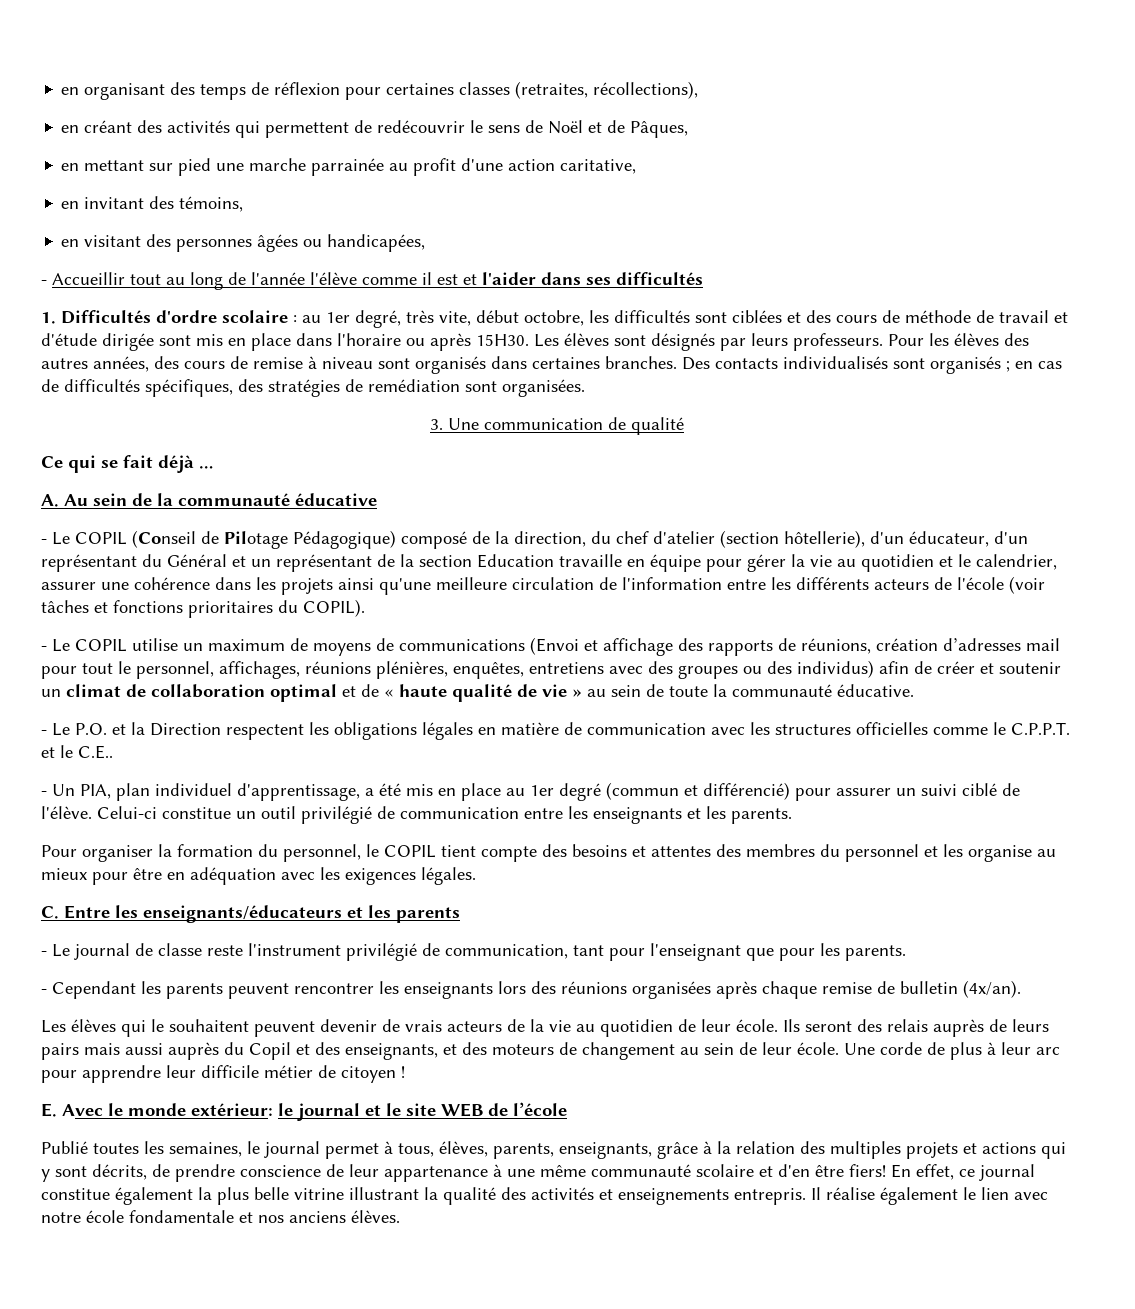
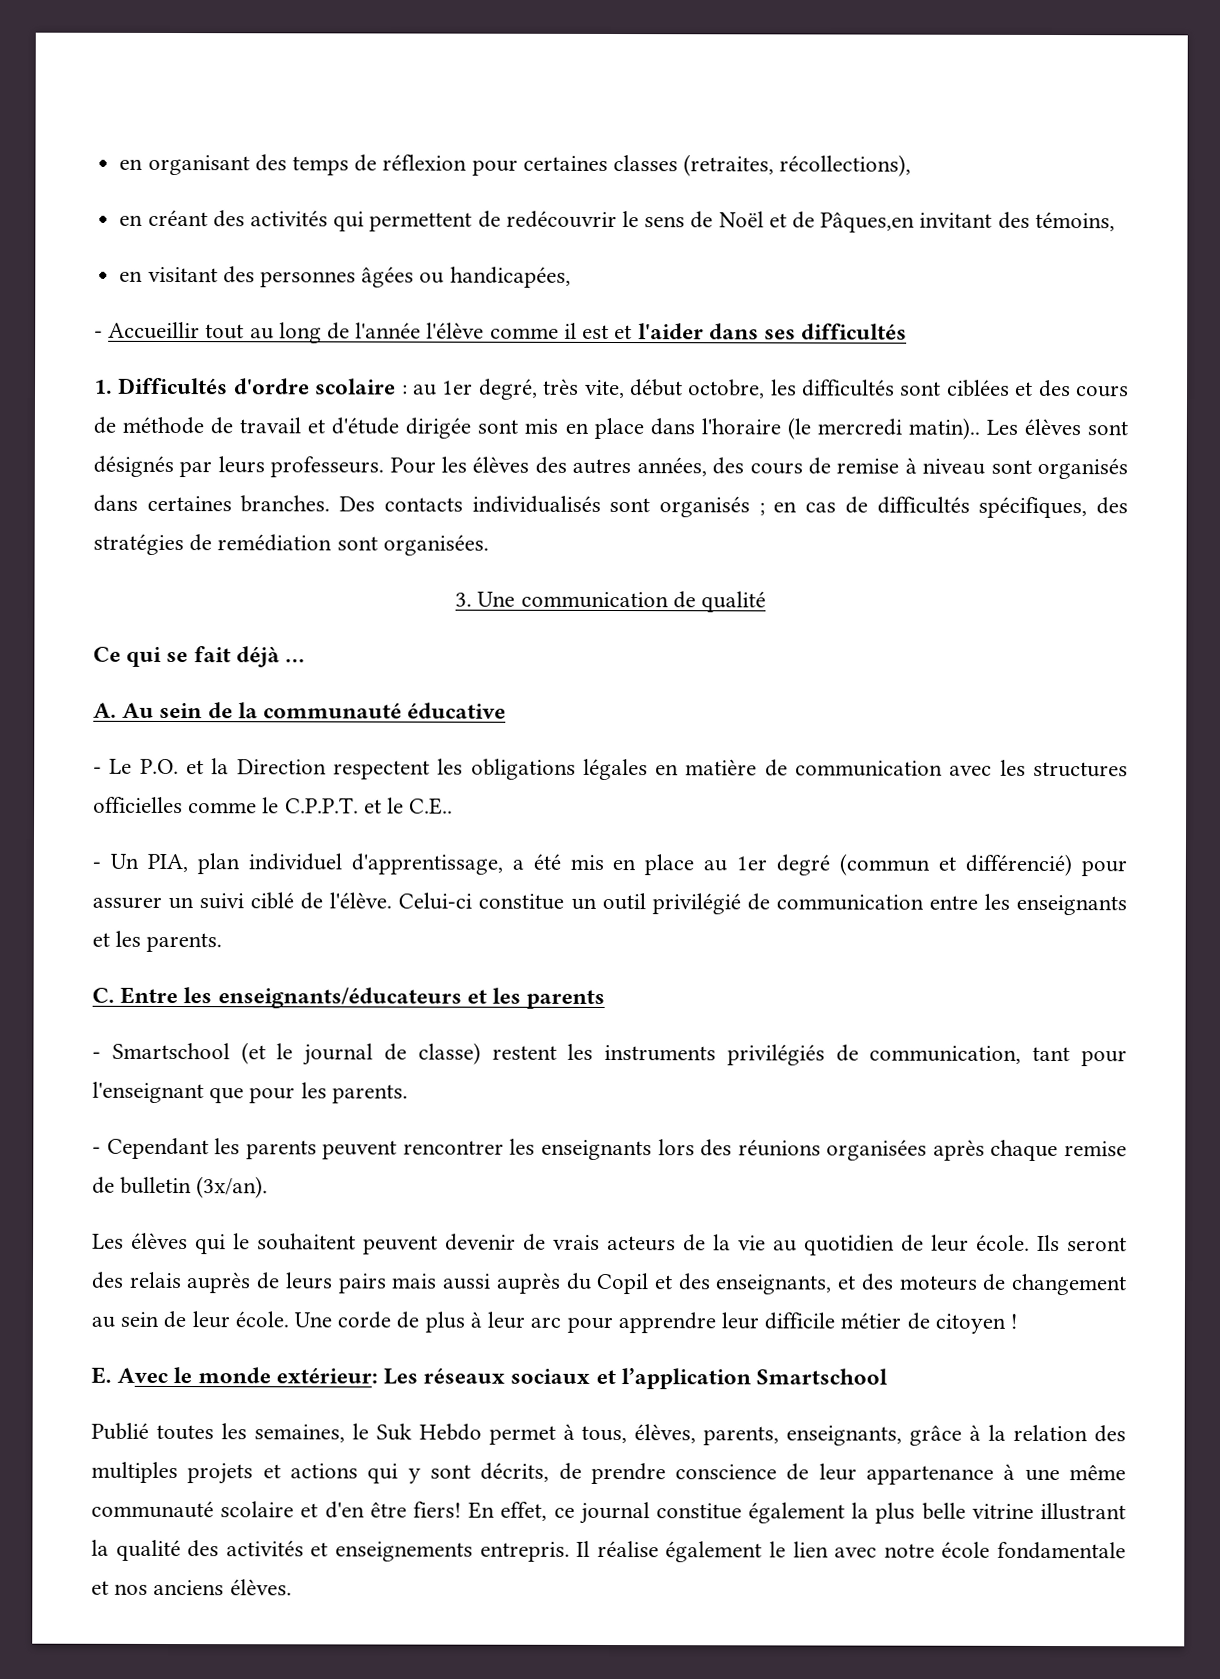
[630,121,689,138] [61,158,637,176] [61,201,80,209] Pâques, // en mettant sur pied une marche parrainée au profit d'une action caritative, // en -> [820,211,916,233] Pâques,en
[406,333,529,351] ou après 15H30. -> [786,417,980,440] (le mercredi matin)..
[41,530,1028,549] [41,554,1057,572] [41,576,1045,595] [41,599,365,618] [41,637,1060,656] [41,660,1061,679] [41,684,914,702] // - Le COPIL (Conseil de Pilotage Pédagogique) composé de la direction, du chef d'atelier (section hôtellerie), d'un éducateur, d'un représentant du Général et un représentant de la section Education travaille en équipe pour gérer la vie au quotidien et le calendrier, assurer une cohérence dans les projets ainsi qu'une meilleure circulation de l'information entre les différents acteurs de l'école (voir tâches et fonctions prioritaires du COPIL). // - Le COPIL utilise un maximum de moyens de communications (Envoi et affichage des rapports de réunions, création d’adresses mail pour tout le personnel, affichages, réunions plénières, enquêtes, entretiens avec des groupes ou des individus) afin de créer et soutenir un climat de collaboration optimal et de « haute qualité de vie » au sein de toute la communauté éducative. -> (507, 710) none
[41,844,1056,862] [41,867,476,885] // Pour organiser la formation du personnel, le COPIL tient compte des besoins et attentes des membres du personnel et les organise au mieux pour être en adéquation avec les exigences légales. -> (223, 942) none
[52,943,417,961] Le journal de classe reste l'instrument privilégié -> [111,1042,825,1066] Smartschool (et le journal de classe) restent les instruments privilégiés
[963,980,1021,998] (4x/an). -> [196,1176,269,1199] (3x/an).
[278,1102,567,1121] le journal et le site WEB de l’école -> [383,1367,889,1390] Les réseaux sociaux et l’application Smartschool
[264,1141,320,1158] journal -> [375,1423,482,1441] Suk Hebdo

